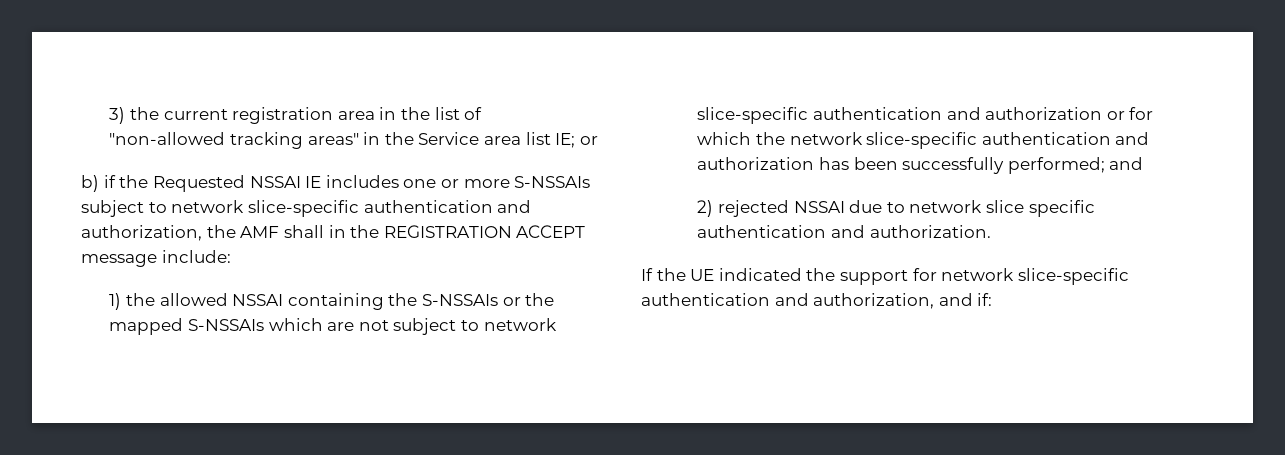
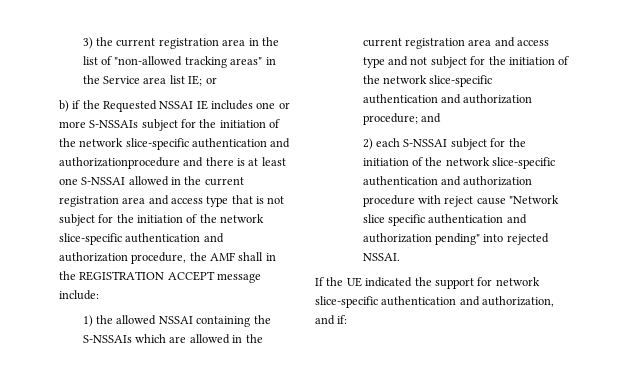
[148,200,532,217] [81,225,203,241] to network slice-specific authentication and authorization, -> [180,119,281,128] [58,138,291,150] [58,157,286,169] [58,176,244,186] [58,195,285,207] [58,214,265,226] [58,233,224,245] [58,252,187,264] for the initiation of the network slice-specific authentication and authorizationprocedure and there is at least one S-NSSAI allowed in the current registration area and access type that is not subject for the initiation of the network slice-specific authentication and authorization procedure,
[502,293,555,306] [109,318,557,335] [697,107,1154,124] [697,132,1150,149] [697,157,1144,174] [697,200,1095,217] [697,225,991,238] or the mapped S-NSSAIs which are not subject to network slice-specific authentication and authorization or for which the network slice-specific authentication and authorization has been successfully performed; and // 2) rejected NSSAI due to network slice specific authentication and authorization. -> [135,334,263,344] [362,37,550,49] [362,56,570,68] [362,75,493,87] [362,94,533,104] [362,113,442,125] [362,138,526,150] [362,157,556,169] [362,176,533,186] [362,195,560,207] [362,214,527,226] [362,233,549,245] [362,253,400,261] which are allowed in the current registration area and access type and not subject for the initiation of the network slice-specific authentication and authorization procedure; and // 2) each S-NSSAI subject for the initiation of the network slice-specific authentication and authorization procedure with reject cause "Network slice specific authentication and authorization pending" into rejected NSSAI.

